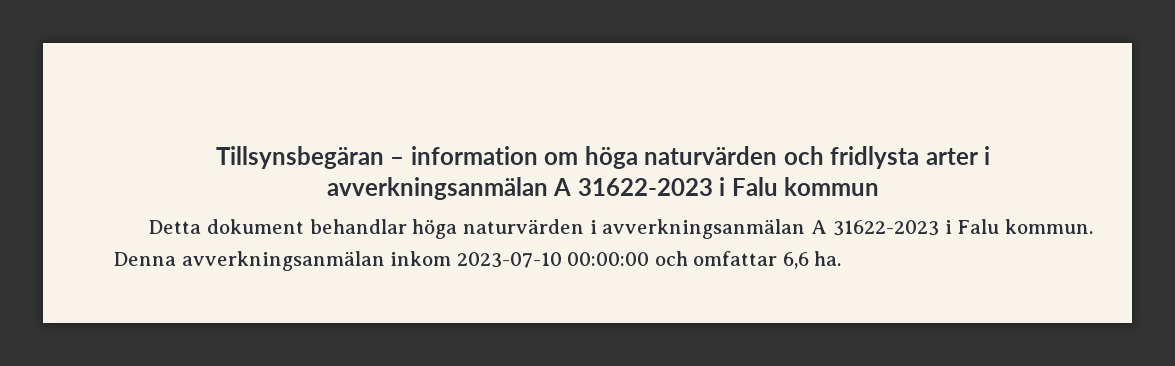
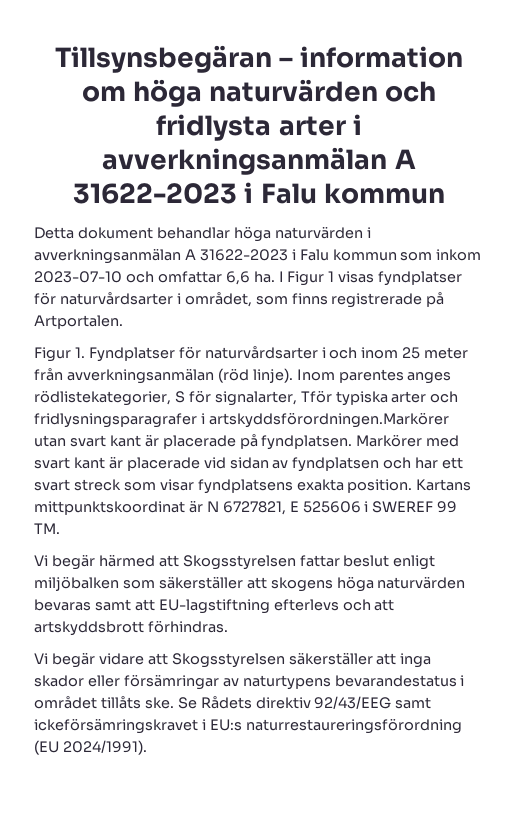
[1004,219,1093,234] [113,251,385,271] kommun. Denna avverkningsanmälan -> [332,249,433,261] kommun som
[567,252,650,266] 00:00:00 -> (122, 277) none
(842, 258) none -> [278,271,463,286] [34,292,445,308] [34,315,123,329] [34,346,469,362] [34,368,452,384] [34,390,459,406] [34,412,449,428] [34,434,460,450] [34,456,464,472] [34,479,472,494] [34,500,458,515] [34,523,60,534] [34,554,436,570] [34,576,466,592] [34,599,395,614] [34,620,228,636] [34,652,432,668] [34,674,465,690] [34,696,432,709] [34,718,462,734] [34,740,147,755] I Figur 1 visas fyndplatser för naturvårdsarter i området, som finns registrerade på Artportalen. // Figur 1. Fyndplatser för naturvårdsarter i och inom 25 meter från avverkningsanmälan (röd linje). Inom parentes anges rödlistekategorier, S för signalarter, Tför typiska arter och fridlysningsparagrafer i artskyddsförordningen.Markörer utan svart kant är placerade på fyndplatsen. Markörer med svart kant är placerade vid sidan av fyndplatsen och har ett svart streck som visar fyndplatsens exakta position. Kartans mittpunktskoordinat är N 6727821, E 525606 i SWEREF 99 TM. // Vi begär härmed att Skogsstyrelsen fattar beslut enligt miljöbalken som säkerställer att skogens höga naturvärden bevaras samt att EU-lagstiftning efterlevs och att artskyddsbrott förhindras. // Vi begär vidare att Skogsstyrelsen säkerställer att inga skador eller försämringar av naturtypens bevarandestatus i området tillåts ske. Se Rådets direktiv 92/43/EEG samt ickeförsämringskravet i EU:s naturrestaureringsförordning (EU 2024/1991).

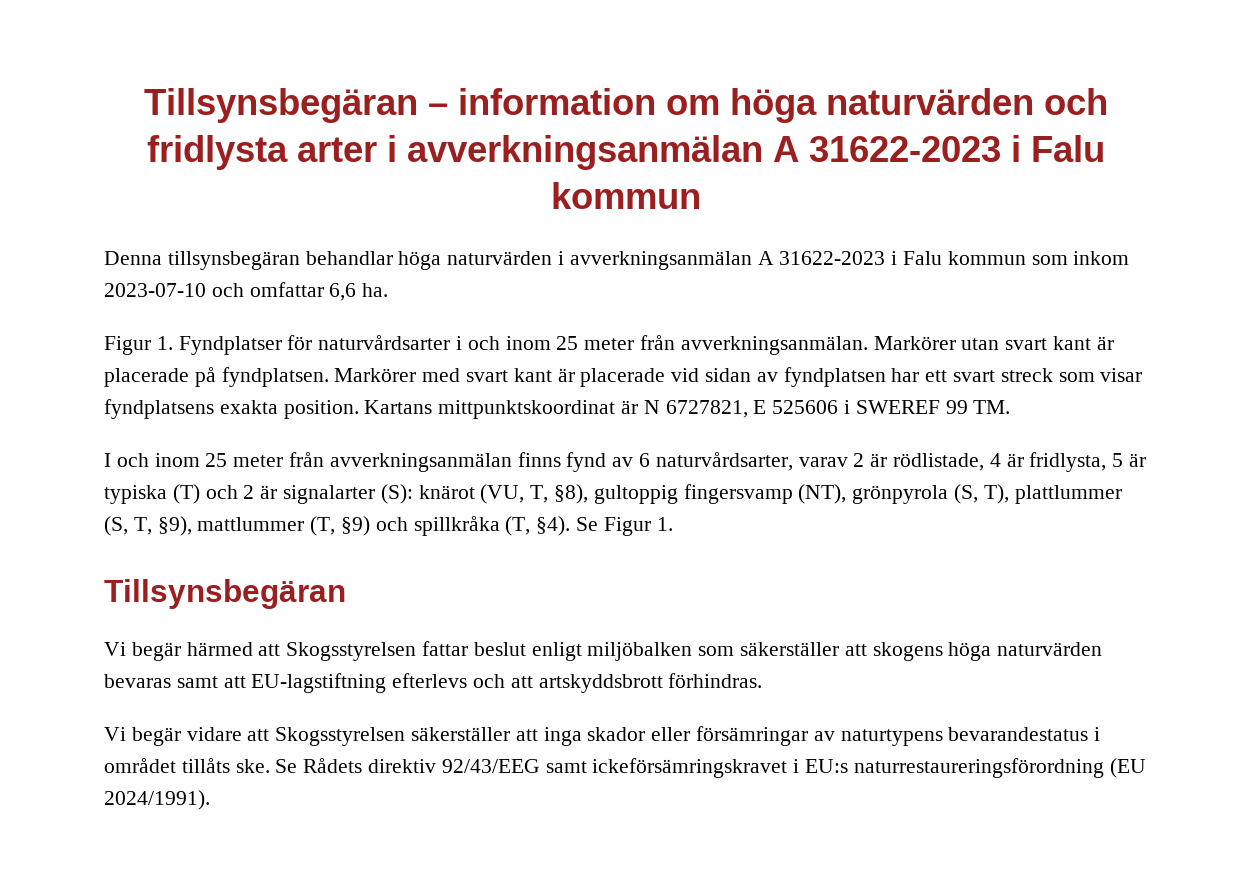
[34,227,153,239] Detta dokument -> [104,251,300,270] Denna tillsynsbegäran
[278,271,463,286] [34,292,445,308] [34,315,123,329] I Figur 1 visas fyndplatser för naturvårdsarter i området, som finns registrerade på Artportalen. -> (389, 290) none
[66,368,452,384] [34,390,459,406] [34,412,449,428] avverkningsanmälan (röd linje). Inom parentes anges rödlistekategorier, S för signalarter, Tför typiska arter och fridlysningsparagrafer i artskyddsförordningen.Markörer -> [680,336,956,355] avverkningsanmälan. Markörer
[383,457,412,469] och -> (886, 377) none
(60, 528) none -> [104,452,1147,472] [104,484,1122,504] [104,516,673,536] [104,579,346,609] // I och inom 25 meter från avverkningsanmälan finns fynd av 6 naturvårdsarter, varav 2 är rödlistade, 4 är fridlysta, 5 är typiska (T) och 2 är signalarter (S): knärot (VU, T, §8), gultoppig fingersvamp (NT), grönpyrola (S, T), plattlummer (S, T, §9), mattlummer (T, §9) och spillkråka (T, §4). Se Figur 1. // Tillsynsbegäran

